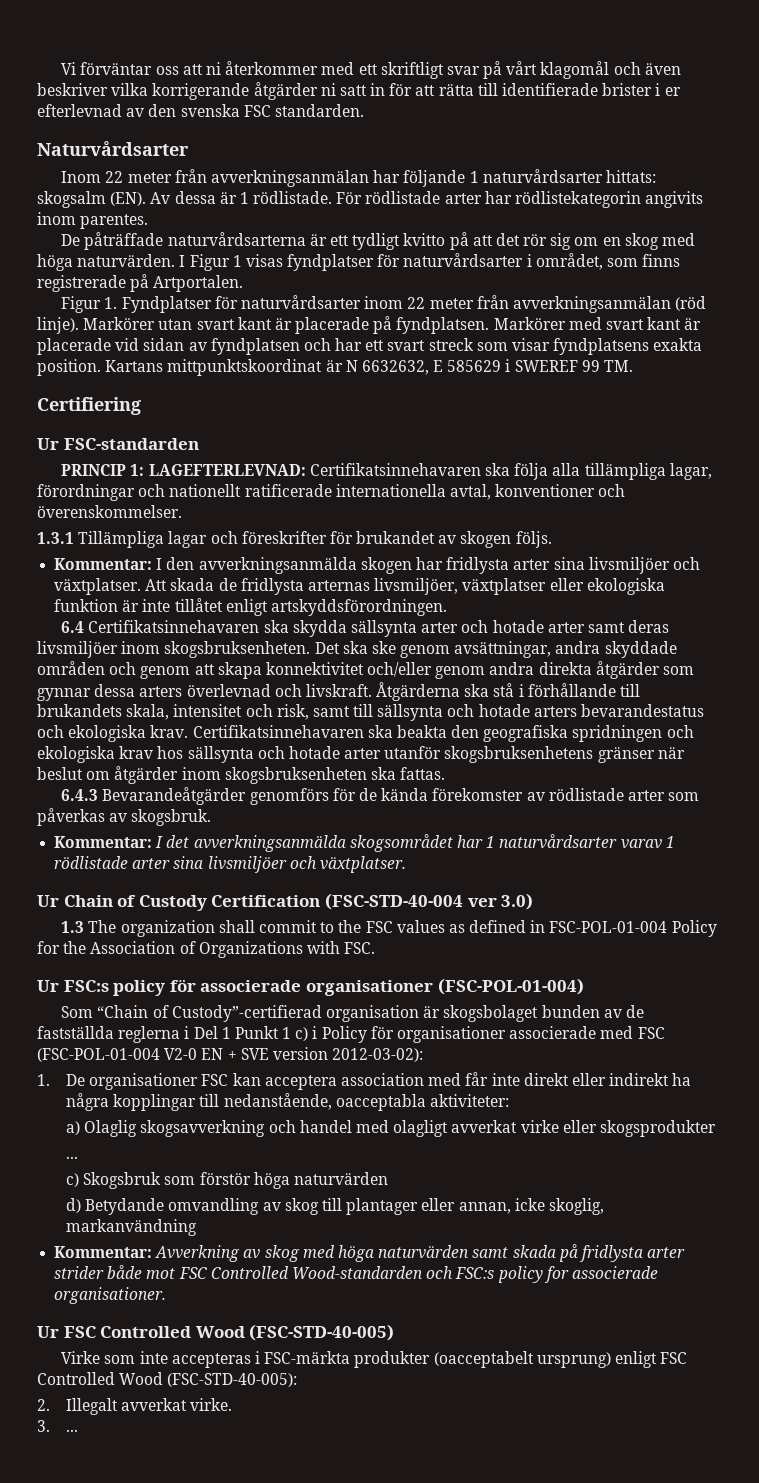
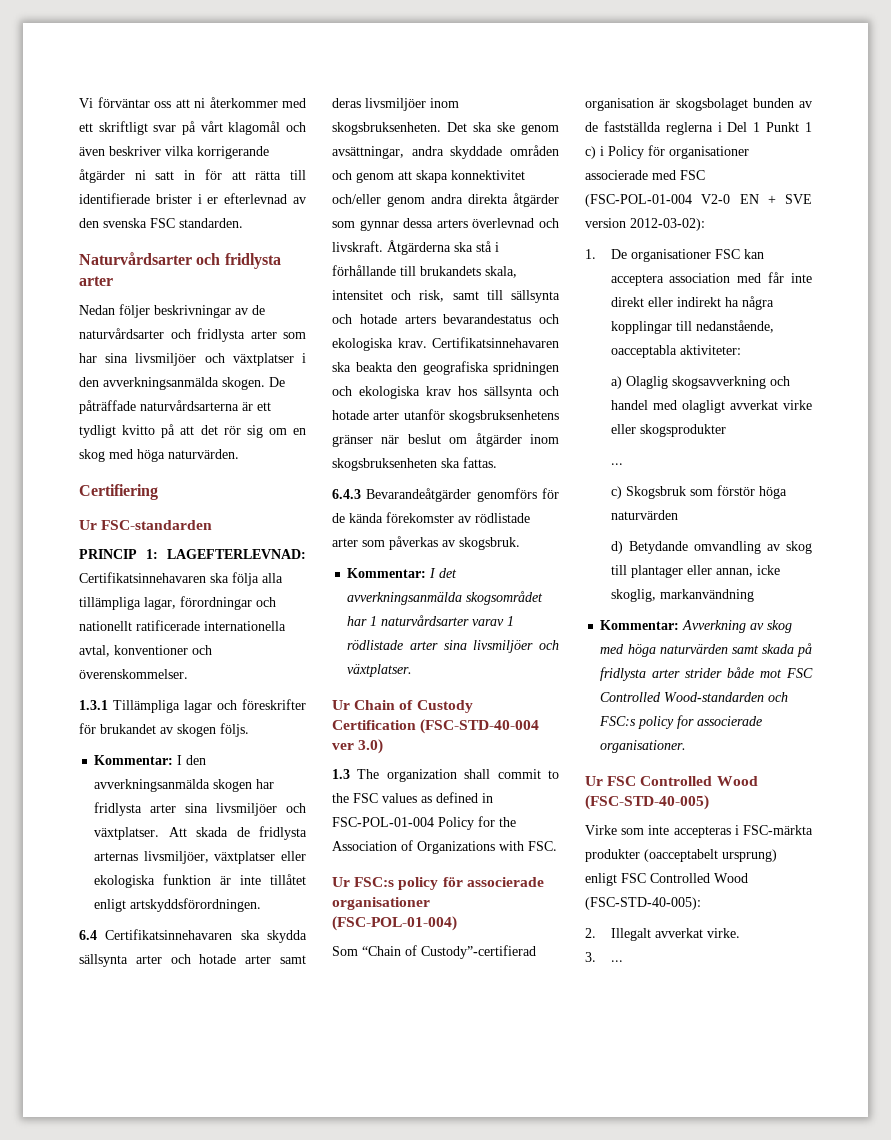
[61,169,656,187] [37,191,704,208] [37,212,149,229] // Inom 22 meter från avverkningsanmälan har följande 1 naturvårdsarter hittats: skogsalm (EN). Av dessa är 1 rödlistade. För rödlistade arter har rödlistekategorin angivits inom parentes. // -> [196,253,281,269] [79,276,113,286] [79,304,265,318] [79,328,306,342] [79,353,306,366] [79,377,265,390] och fridlysta arter // Nedan följer beskrivningar av de naturvårdsarter och fridlysta arter som har sina livsmiljöer och växtplatser i den avverkningsanmälda skogen.
[179,253,681,271] [37,274,244,292] [61,295,707,313] [37,316,702,334] [37,338,703,355] [37,359,634,376] I Figur 1 visas fyndplatser för naturvårdsarter i området, som finns registrerade på Artportalen. // Figur 1. Fyndplatser för naturvårdsarter inom 22 meter från avverkningsanmälan (röd linje). Markörer utan svart kant är placerade på fyndplatsen. Markörer med svart kant är placerade vid sidan av fyndplatsen och har ett svart streck som visar fyndplatsens exakta position. Kartans mittpunktskoordinat är N 6632632, E 585629 i SWEREF 99 TM. -> (239, 454) none

